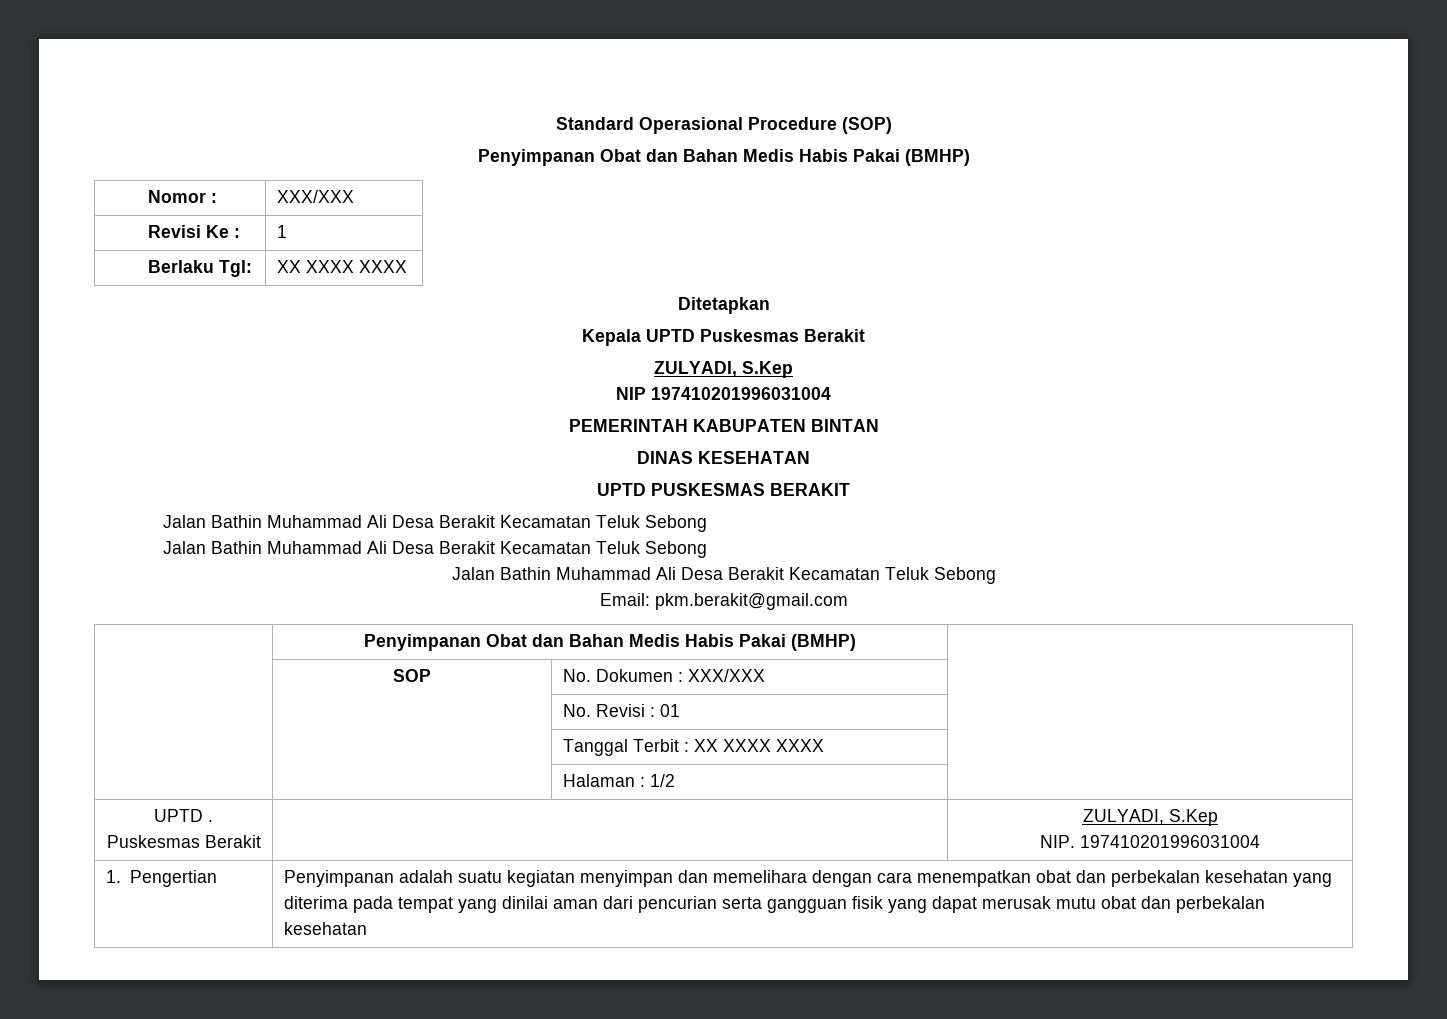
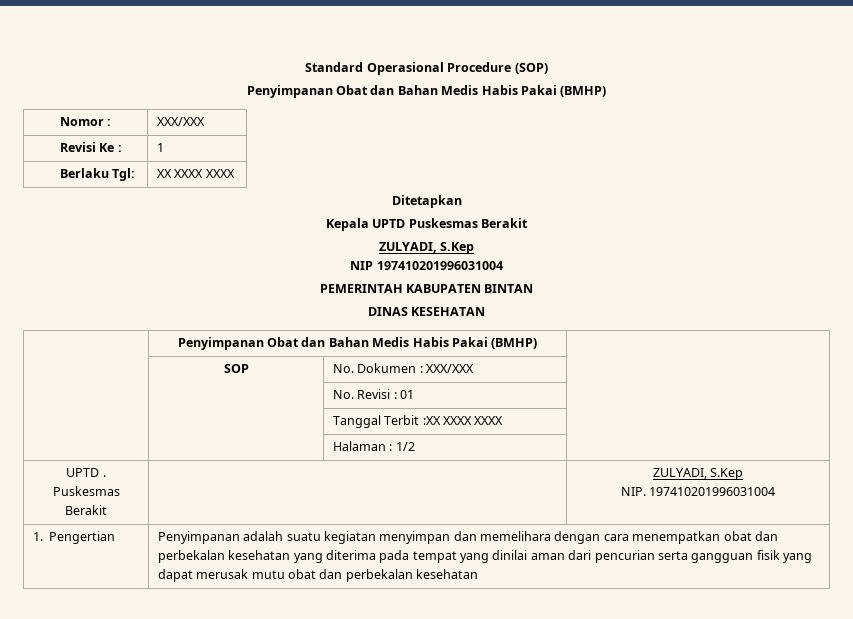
[597,483,850,496] [163,515,708,532] [163,541,708,558] [451,567,996,584] [599,593,848,610] // UPTD PUSKESMAS BERAKIT // Jalan Bathin Muhammad Ali Desa Berakit Kecamatan Teluk Sebong // Jalan Bathin Muhammad Ali Desa Berakit Kecamatan Teluk Sebong // Jalan Bathin Muhammad Ali Desa Berakit Kecamatan Teluk Sebong // Email: pkm.berakit@gmail.com -> (486, 311) none
[683,739,718,752] : XX -> [422,416,441,425] :XX

